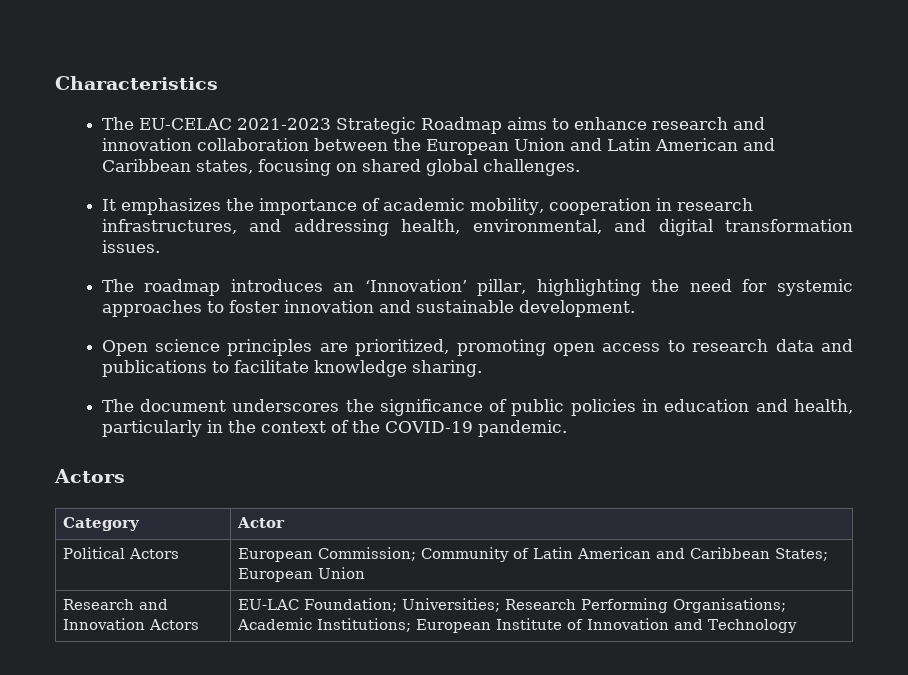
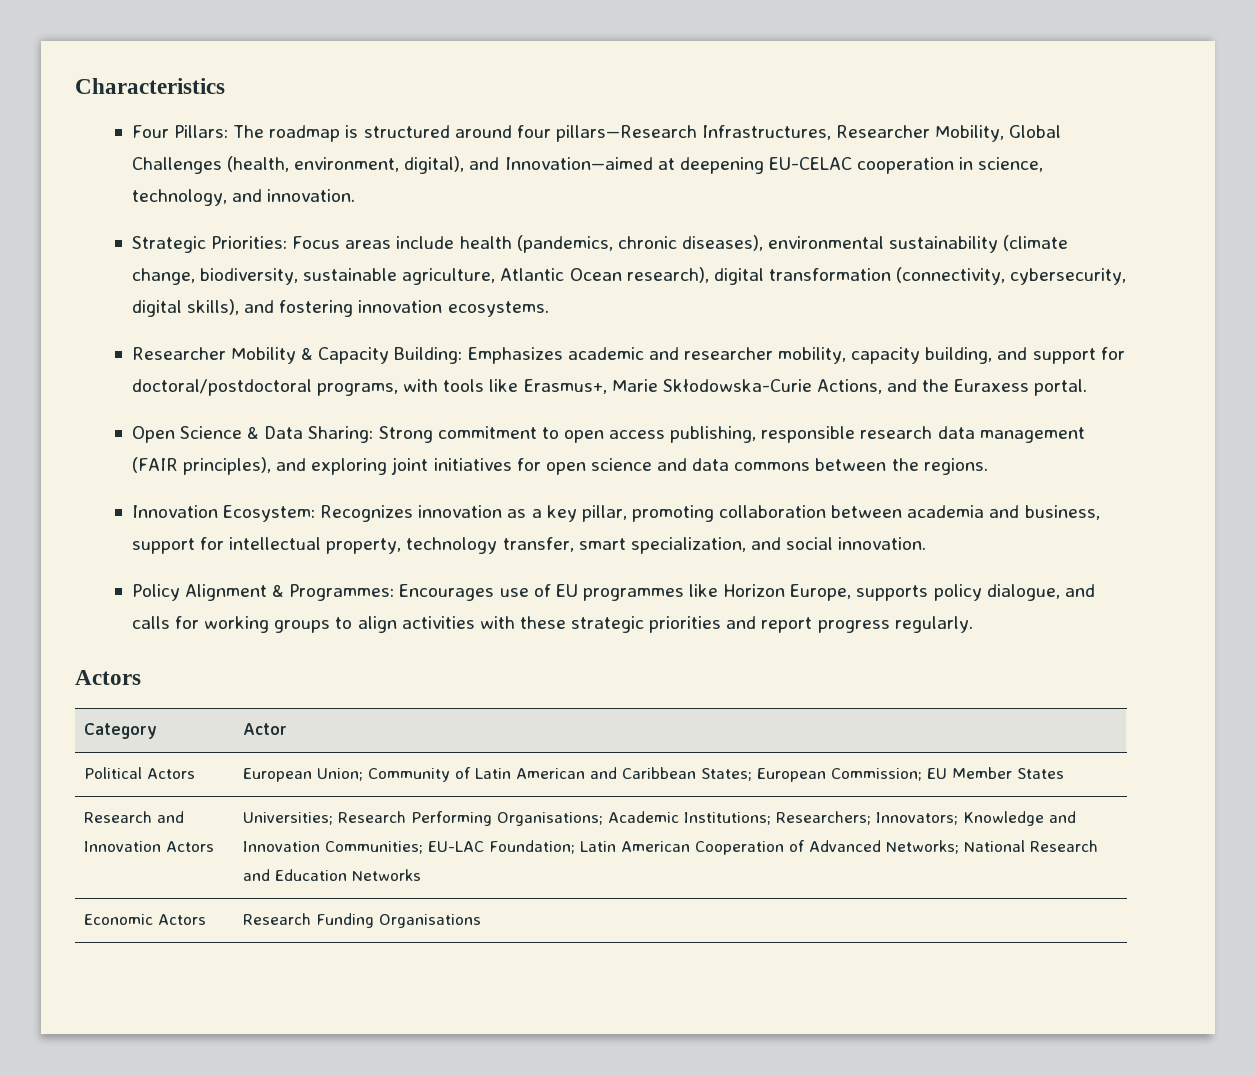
[101,117,765,134] [101,138,775,155] [101,159,580,176] [101,198,753,215] [101,219,853,236] [101,240,160,253] [101,279,853,296] [101,300,635,317] [101,339,853,356] [101,360,482,377] [101,399,854,416] [101,420,567,437] The EU-CELAC 2021-2023 Strategic Roadmap aims to enhance research and innovation collaboration between the European Union and Latin American and Caribbean states, focusing on shared global challenges. // It emphasizes the importance of academic mobility, cooperation in research infrastructures, and addressing health, environmental, and digital transformation issues. // The roadmap introduces an ‘Innovation’ pillar, highlighting the need for systemic approaches to foster innovation and sustainable development. // Open science principles are prioritized, promoting open access to research data and publications to facilitate knowledge sharing. // The document underscores the significance of public policies in education and health, particularly in the context of the COVID-19 pandemic. -> [131,125,1062,142] [131,156,1044,174] [131,189,356,206] [131,235,1069,253] [131,267,1127,285] [131,299,549,317] [131,347,1125,364] [131,379,1088,396] [131,426,1085,443] [131,457,988,475] [131,505,1100,522] [131,537,927,554] [131,584,1095,601] [131,616,973,633] Four Pillars: The roadmap is structured around four pillars—Research Infrastructures, Researcher Mobility, Global Challenges (health, environment, digital), and Innovation—aimed at deepening EU-CELAC cooperation in science, technology, and innovation. // Strategic Priorities: Focus areas include health (pandemics, chronic diseases), environmental sustainability (climate change, biodiversity, sustainable agriculture, Atlantic Ocean research), digital transformation (connectivity, cybersecurity, digital skills), and fostering innovation ecosystems. // Researcher Mobility & Capacity Building: Emphasizes academic and researcher mobility, capacity building, and support for doctoral/postdoctoral programs, with tools like Erasmus+, Marie Skłodowska-Curie Actions, and the Euraxess portal. // Open Science & Data Sharing: Strong commitment to open access publishing, responsible research data management (FAIR principles), and exploring joint initiatives for open science and data commons between the regions. // Innovation Ecosystem: Recognizes innovation as a key pillar, promoting collaboration between academia and business, support for intellectual property, technology transfer, smart specialization, and social innovation. // Policy Alignment & Programmes: Encourages use of EU programmes like Horizon Europe, supports policy dialogue, and calls for working groups to align activities with these strategic priorities and report progress regularly.
[318,547,417,561] Commission; -> [316,768,363,781] Union;
[318,567,366,579] Union -> [830,767,1064,781] Commission; EU Member States
[238,598,398,612] EU-LAC Foundation; -> (214, 846) none
[416,618,798,633] European Institute of Innovation and Technology -> [775,811,1076,826] [242,840,1098,855] [242,869,421,881] [83,914,206,925] [242,913,481,928] Researchers; Innovators; Knowledge and Innovation Communities; EU-LAC Foundation; Latin American Cooperation of Advanced Networks; National Research and Education Networks // Economic Actors | Research Funding Organisations

